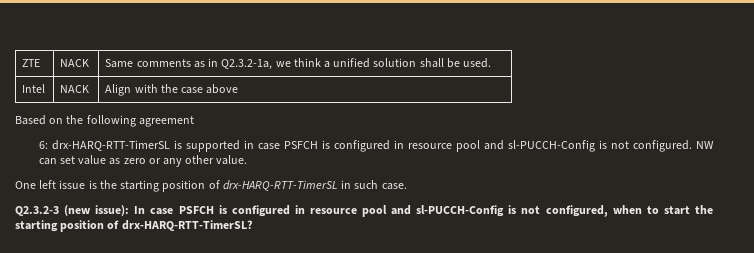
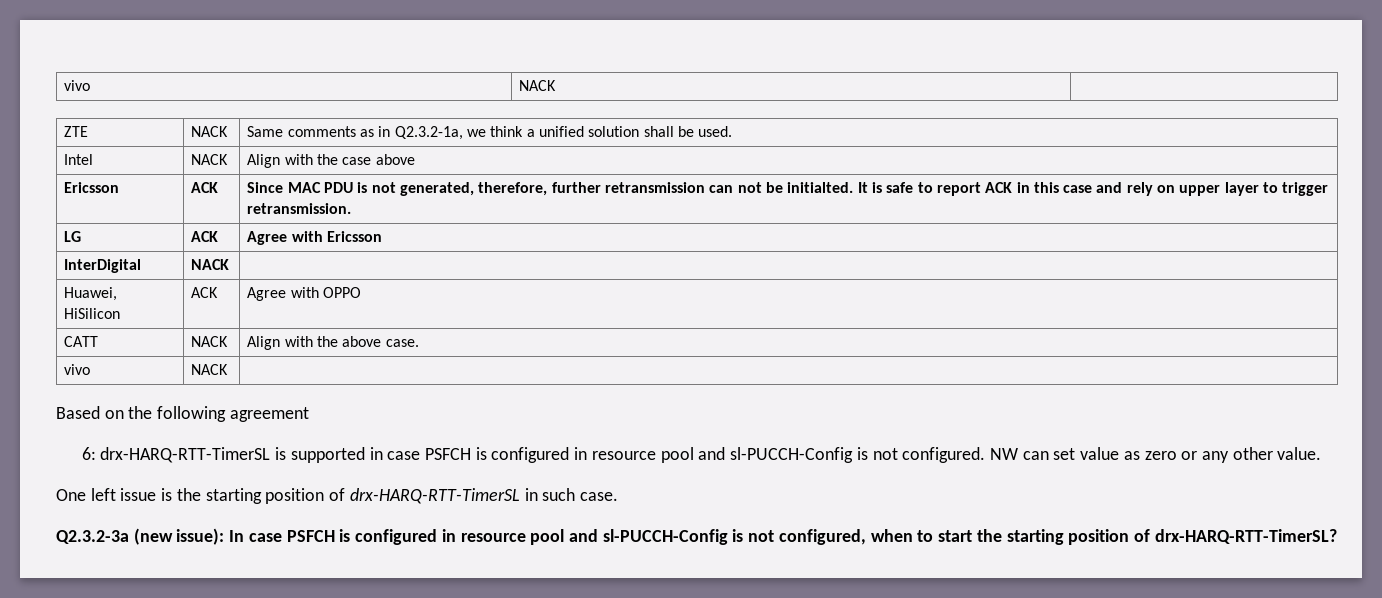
(22, 63) none -> [64,80,91,91] [519,80,557,91] vivo | NACK | //
(239, 89) none -> [64,182,120,193] [191,182,219,193] [247,182,1329,196] [247,203,352,214] [64,231,82,242] [191,231,219,242] [247,231,383,245] [64,259,142,273] [191,259,230,270] [64,287,118,301] [64,308,121,319] [191,287,219,298] [247,287,362,301] [64,336,99,347] [191,336,229,347] [247,336,419,350] [64,364,91,375] [191,364,229,375] // Ericsson | ACK | Since MAC PDU is not generated, therefore, further retransmission can not be initialted. It is safe to report ACK in this case and rely on upper layer to trigger retransmission. // LG | ACK | Agree with Ericsson // InterDigital | NACK | // Huawei, HiSilicon | ACK | Agree with OPPO // CATT | NACK | Align with the above case. // vivo | NACK |
[15,206,59,216] Q2.3.2-3 -> [56,530,129,544] Q2.3.2-3a

